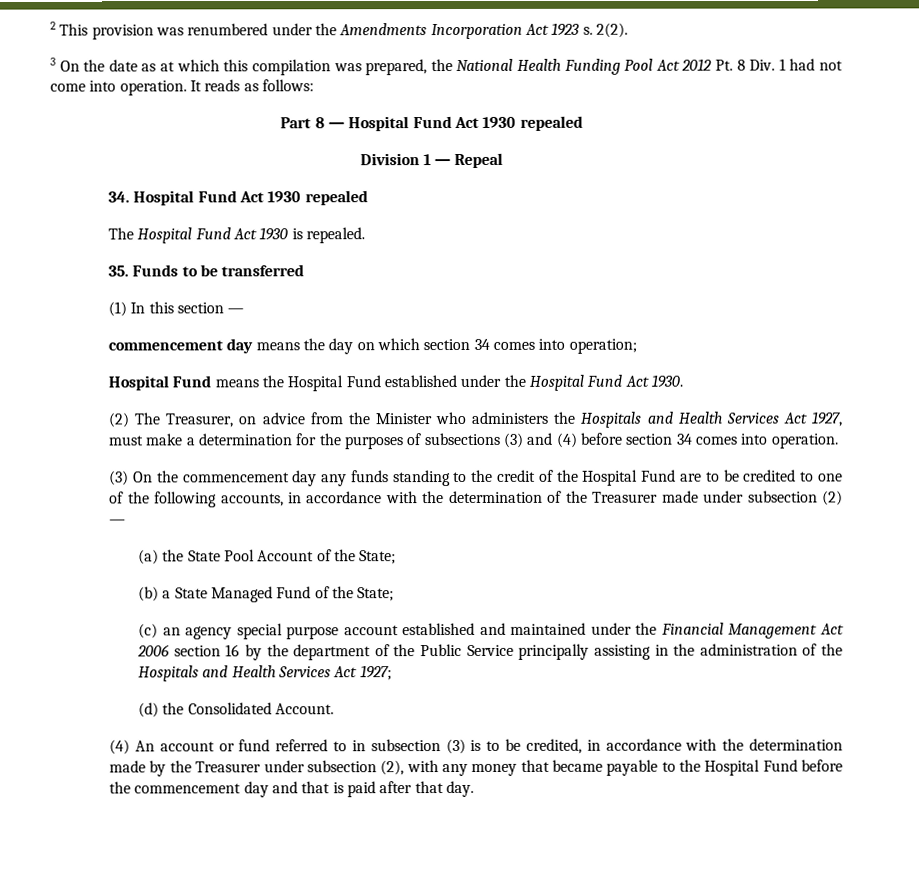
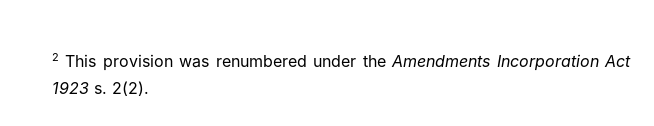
[50,57,844,76] [50,79,314,96] [280,115,583,132] [359,152,504,169] [108,190,368,206] [108,227,366,244] [108,264,305,277] [108,301,245,317] [108,338,637,355] [108,374,683,392] [108,411,843,428] [109,432,839,450] [109,469,844,487] [109,490,843,508] [109,519,127,525] [138,549,397,565] [138,586,395,603] [138,622,844,640] [137,643,844,661] [138,665,392,682] [138,702,335,718] [109,738,843,755] [109,759,844,777] [109,780,474,798] // 3 On the date as at which this compilation was prepared, the National Health Funding Pool Act 2012 Pt. 8 Div. 1 had not come into operation. It reads as follows: // Part 8 — Hospital Fund Act 1930 repealed // Division 1 — Repeal // 34. Hospital Fund Act 1930 repealed // The Hospital Fund Act 1930 is repealed. // 35. Funds to be transferred // (1) In this section — // commencement day means the day on which section 34 comes into operation; // Hospital Fund means the Hospital Fund established under the Hospital Fund Act 1930. // (2) The Treasurer, on advice from the Minister who administers the Hospitals and Health Services Act 1927, must make a determination for the purposes of subsections (3) and (4) before section 34 comes into operation. // (3) On the commencement day any funds standing to the credit of the Hospital Fund are to be credited to one of the following accounts, in accordance with the determination of the Treasurer made under subsection (2) — // (a) the State Pool Account of the State; // (b) a State Managed Fund of the State; // (c) an agency special purpose account established and maintained under the Financial Management Act 2006 section 16 by the department of the Public Service principally assisting in the administration of the Hospitals and Health Services Act 1927; // (d) the Consolidated Account. // (4) An account or fund referred to in subsection (3) is to be credited, in accordance with the determination made by the Treasurer under subsection (2), with any money that became payable to the Hospital Fund before the commencement day and that is paid after that day. -> (149, 88) none

